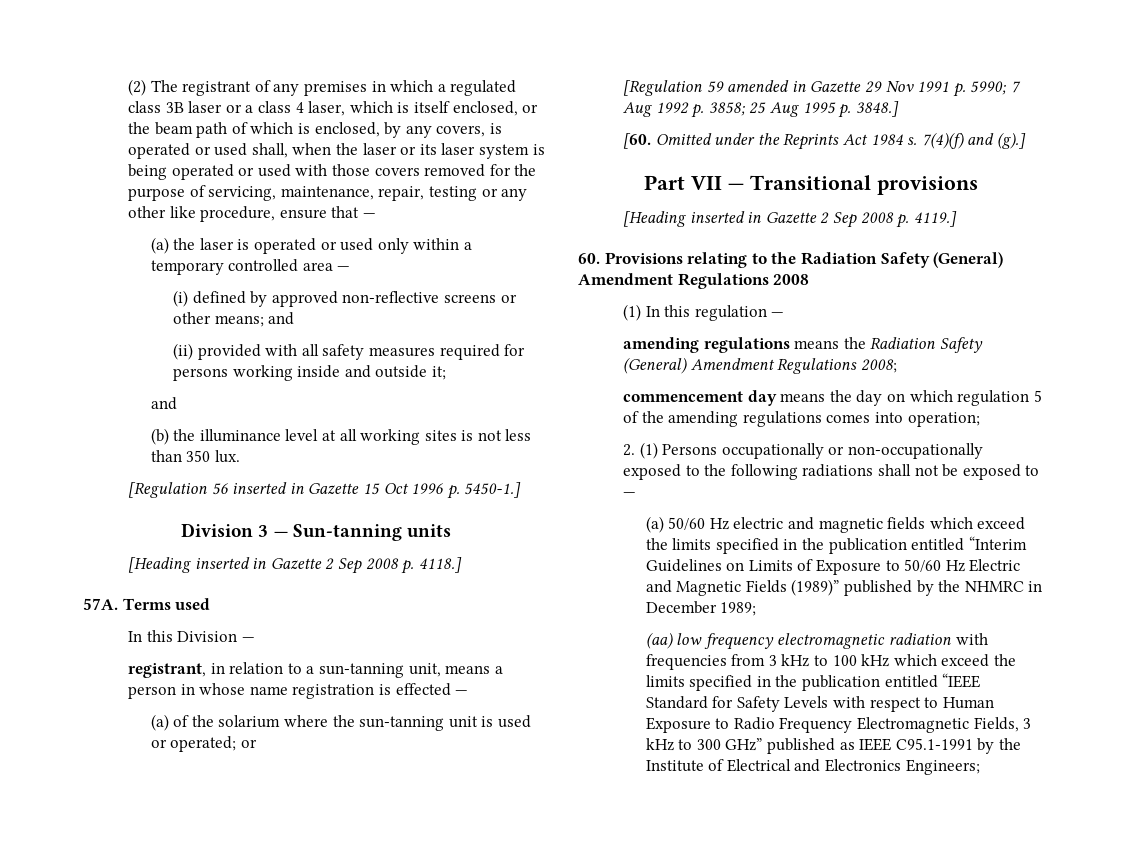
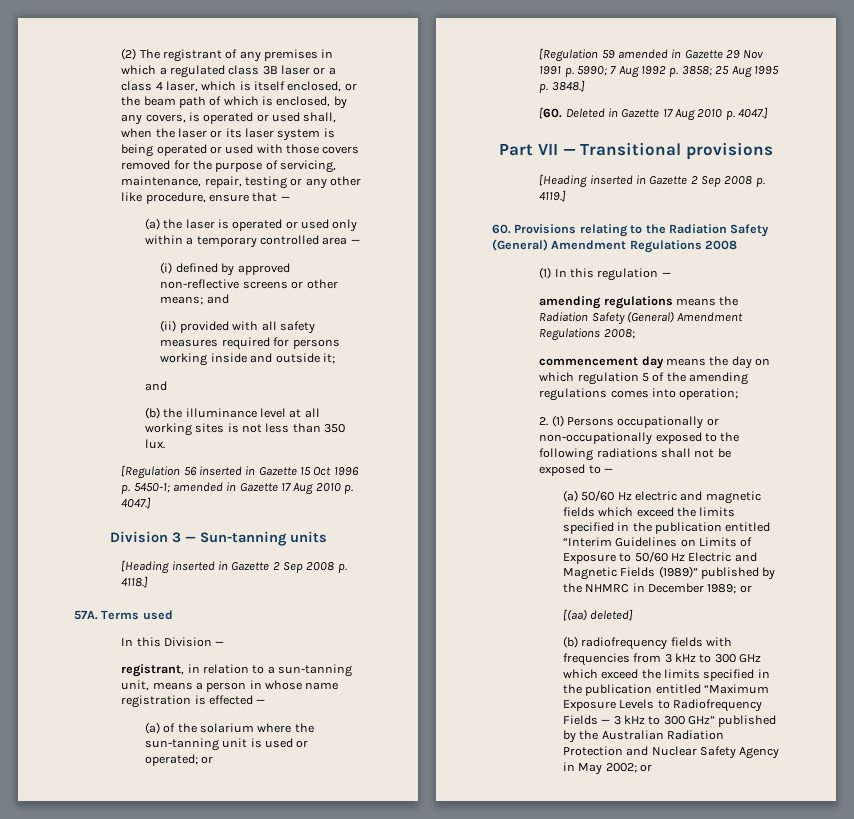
[464,482,522,498] 5450-1.] -> [133,482,354,495] [121,497,152,509] 5450-1; amended in Gazette 17 Aug 2010 p. 4047.]
[655,132,1026,150] Omitted under the Reprints Act 1984 s. 7(4)(f) and (g).] -> [565,107,769,121] Deleted in Gazette 17 Aug 2010 p. 4047.]
[645,632,951,650] // (aa) low frequency electromagnetic radiation -> [739,585,752,593] [562,609,634,621] [562,636,703,650] or // [(aa) deleted] // (b) radiofrequency fields
[832,654,1016,667] [645,673,981,691] [645,696,994,712] [645,717,1019,733] 100 kHz which exceed the limits specified in the publication entitled “IEEE Standard for Safety Levels with respect to Human Exposure to Radio Frequency Electromagnetic Fields, -> [714,654,762,663] [562,669,770,681] [562,684,769,696] [562,699,762,712] [562,715,611,725] 300 GHz which exceed the limits specified in the publication entitled “Maximum Exposure Levels to Radiofrequency Fields —
[839,738,1021,754] [645,759,980,775] as IEEE C95.1-1991 by the Institute of Electrical and Electronics Engineers; -> [562,730,724,743] [562,746,780,759] [562,762,652,775] by the Australian Radiation Protection and Nuclear Safety Agency in May 2002; or

